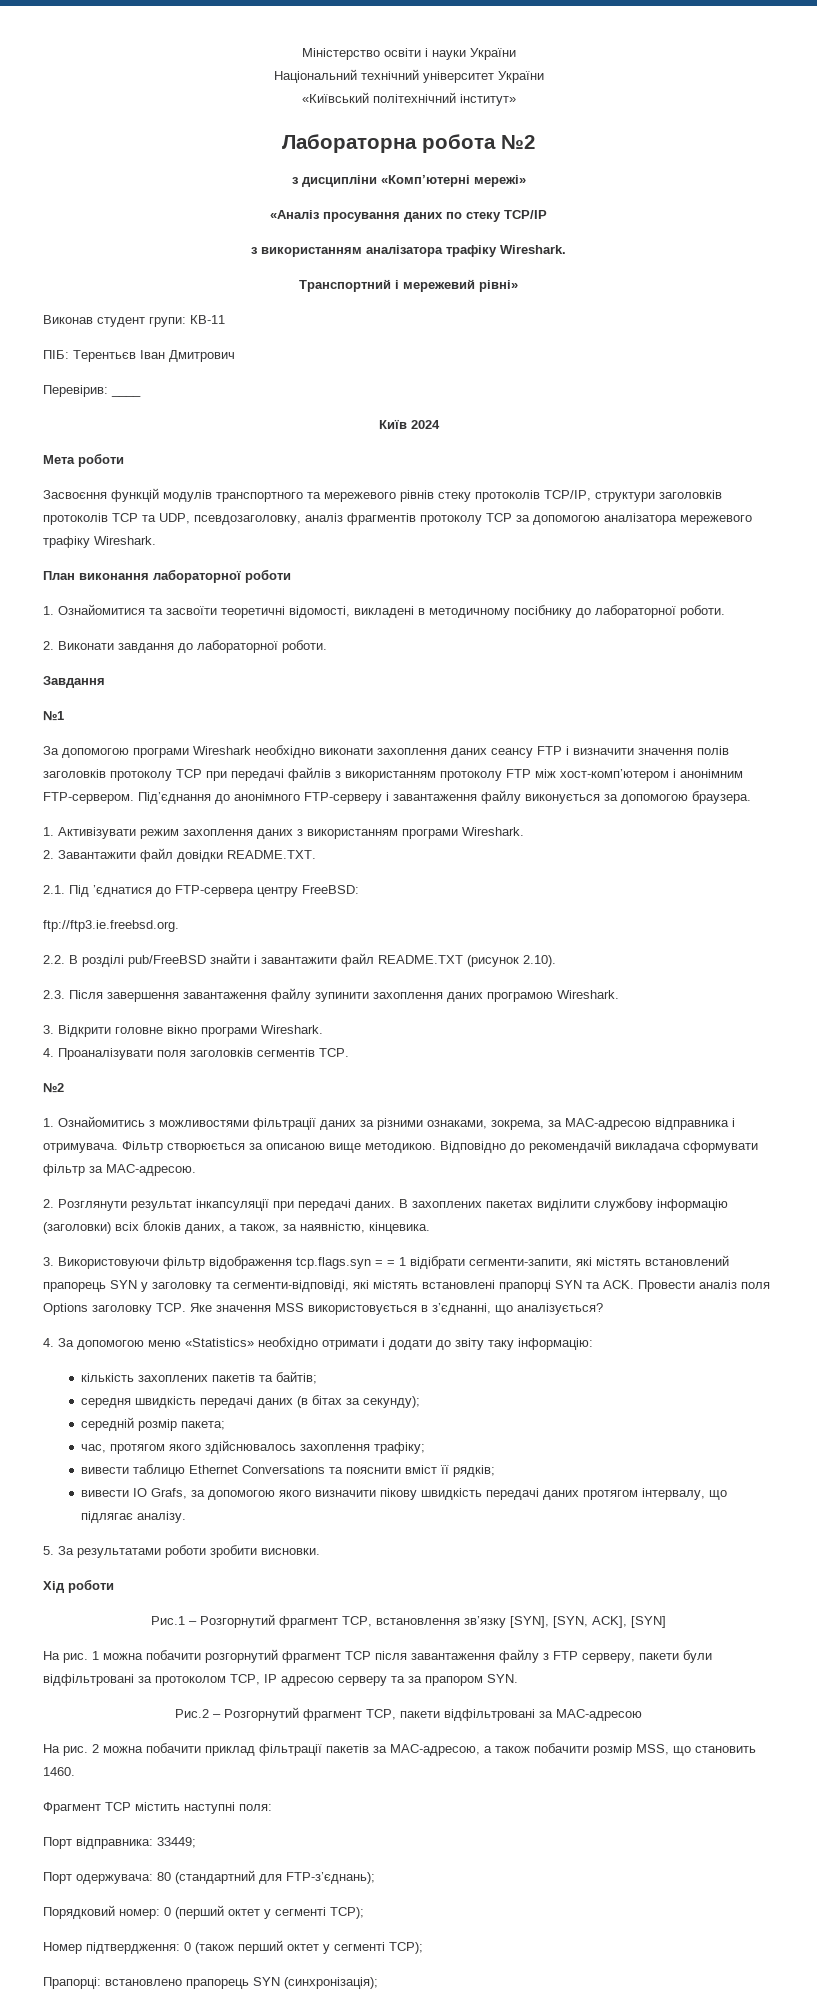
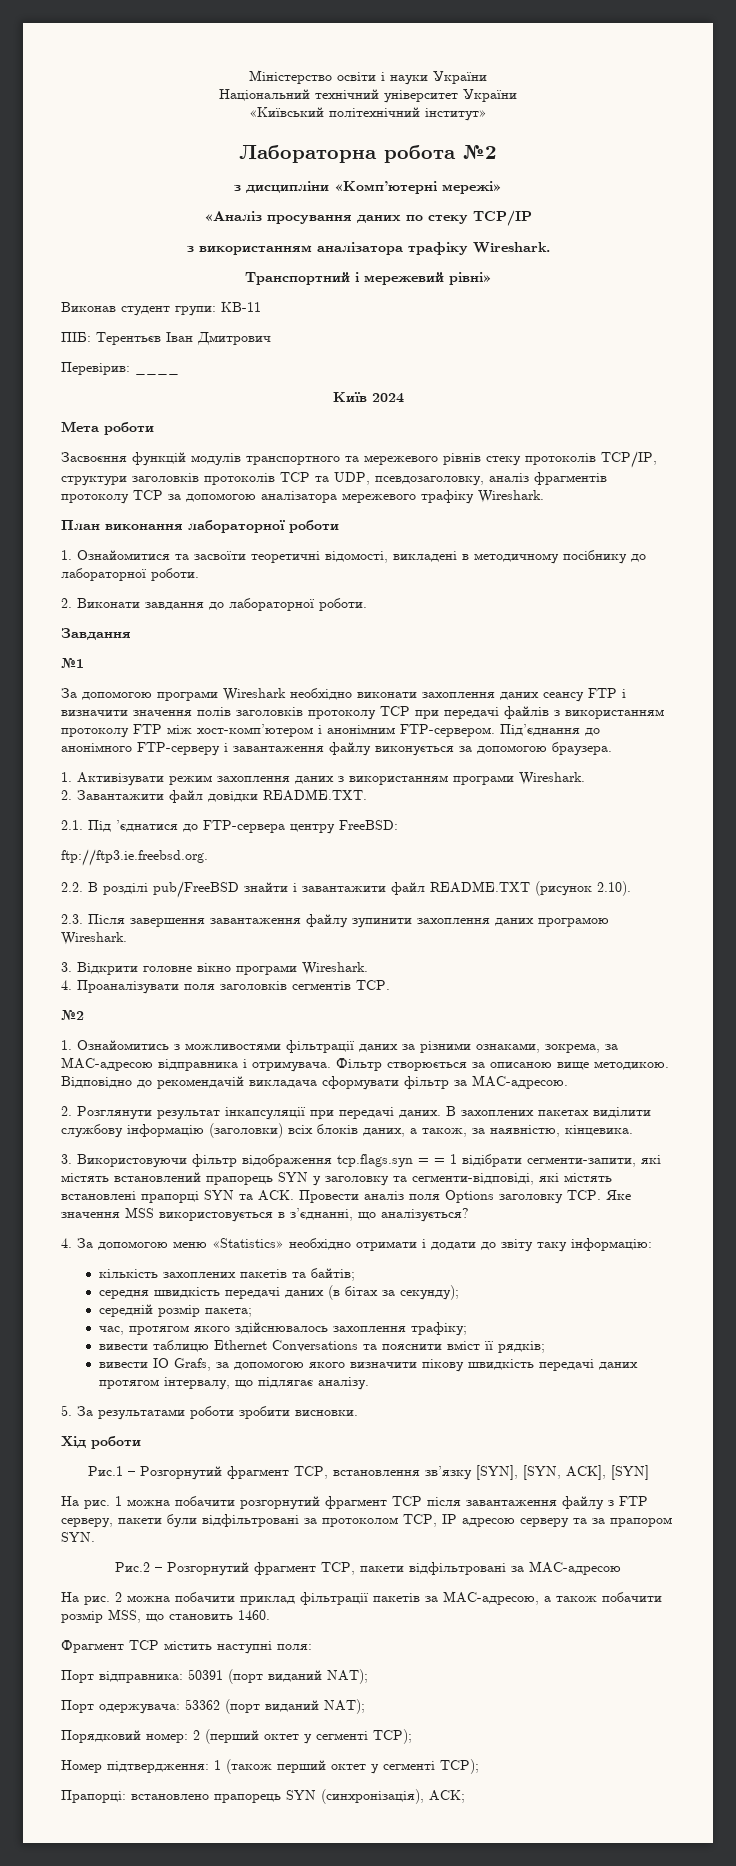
[157,1837,196,1848] [43,1870,375,1884] 33449; // Порт одержувача: 80 (стандартний для FTP-з’єднань); -> [188,1669,368,1684] [61,1699,365,1714] 50391 (порт виданий NAT); // Порт одержувача: 53362 (порт виданий NAT);
[164,1907,171,1916] 0 -> [193,1730,200,1740] 2
[184,1942,191,1951] 0 -> [214,1760,221,1770] 1
[284,1977,378,1989] (синхронізація); -> [321,1789,465,1804] (синхронізація), ACK;

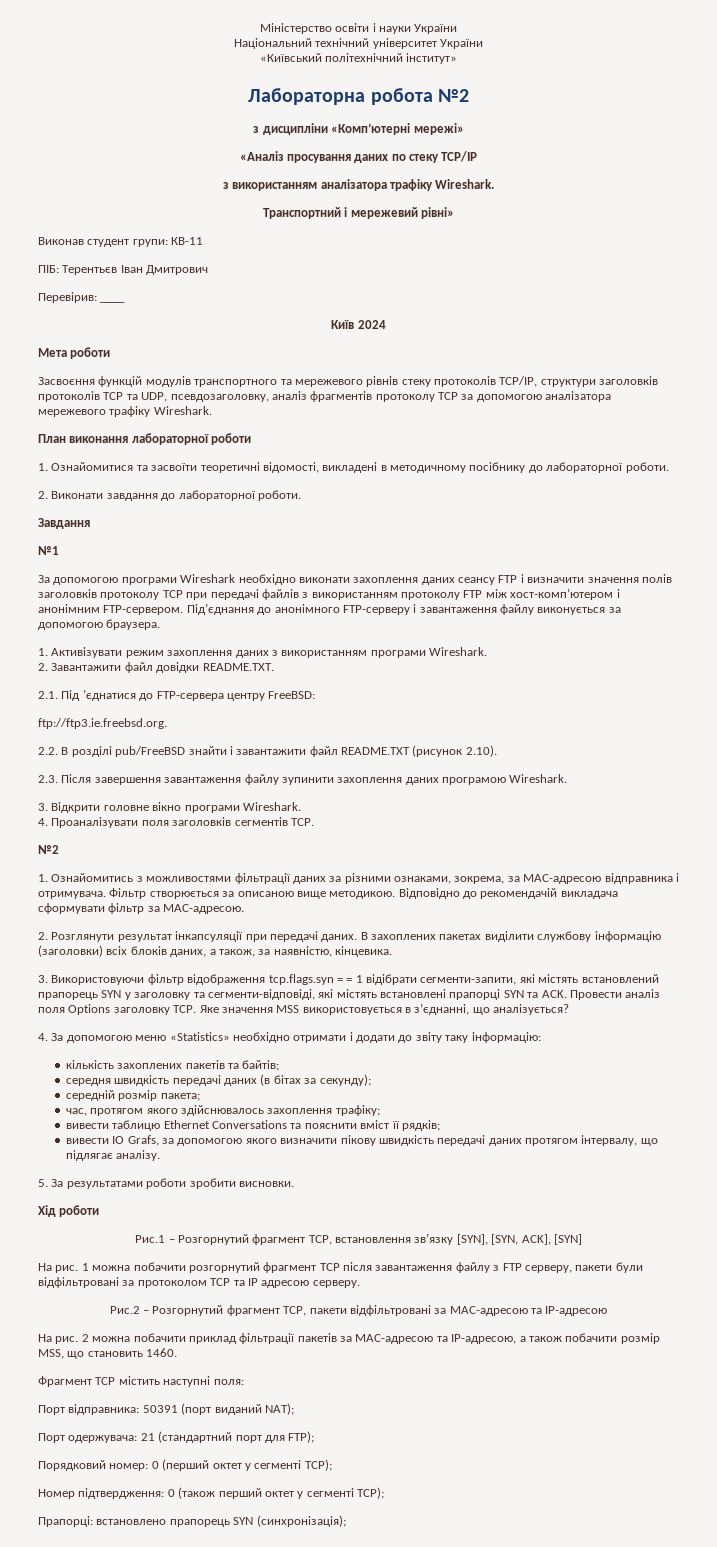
[403,1514,672,1528] [61,1532,95,1542] TCP, IP адресою серверу та за прапором SYN. -> [210,1278,360,1288] TCP та IP адресою серверу.
(621, 1568) none -> [531,1306,608,1316] та IP-адресою
[443,1591,539,1605] MAC-адресою, -> [355,1334,517,1344] MAC-адресою та IP-адресою,
[185,1699,365,1714] 53362 (порт виданий NAT); -> [140,1431,315,1443] 21 (стандартний порт для FTP);
[193,1730,200,1740] 2 -> [151,1461,159,1469] 0
[214,1760,221,1770] 1 -> [167,1489,175,1497] 0
[321,1789,465,1804] (синхронізація), ACK; -> [256,1515,346,1527] (синхронізація);

